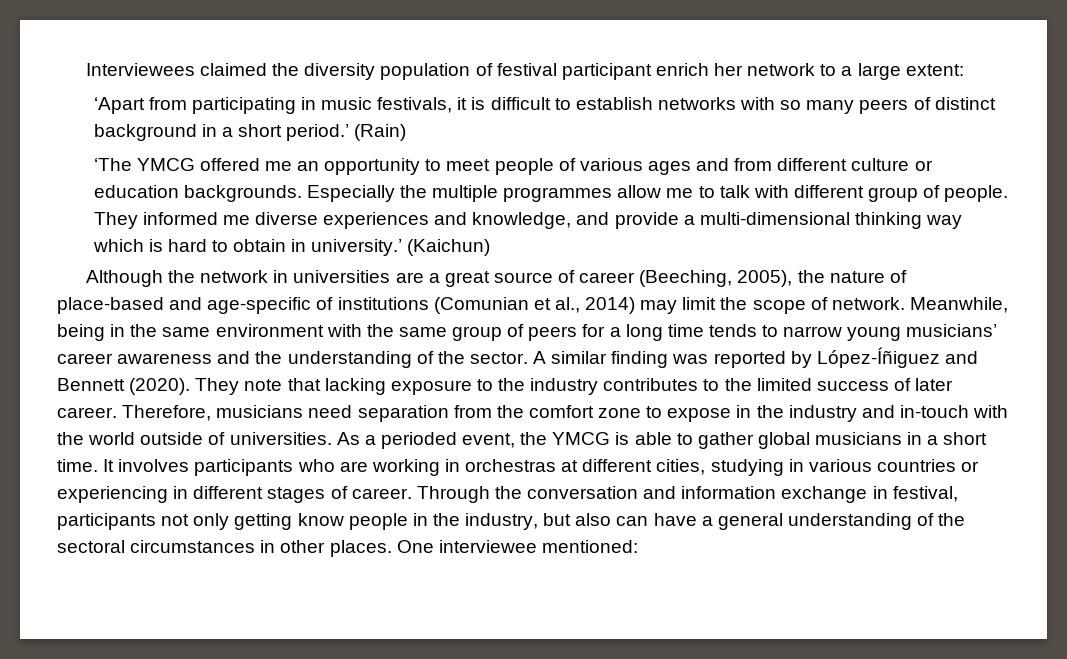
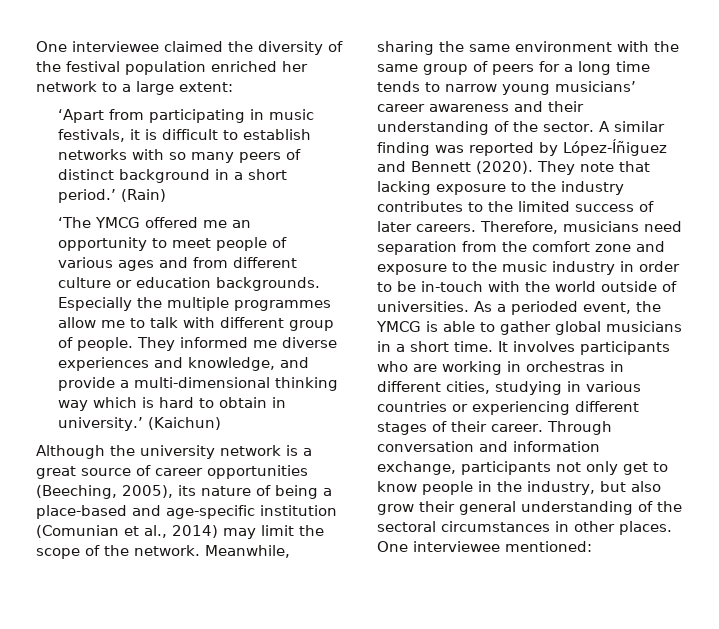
[85,63,195,76] Interviewees -> [36,41,159,52] One interviewee
[380,63,709,80] population of festival participant enrich -> [328,41,343,52] [36,61,277,75] of the festival population enriched
[200,270,424,283] network in universities are -> [140,445,298,459] university network is
(636, 277) none -> [207,465,308,479] opportunities
[797,270,825,283] the -> [178,485,196,496] its
(907, 276) none -> [275,485,332,499] being a
[316,297,429,310] of institutions -> [260,505,337,516] institution
(828, 303) none -> [104,545,129,556] the
[57,324,126,341] being in -> [377,41,434,55] sharing
[255,351,283,364] the -> [548,101,584,112] their
[57,407,117,418] career. -> [416,224,476,232] careers.
[646,405,895,422] to expose in the industry and -> [636,241,665,252] [377,261,680,275] [377,281,416,292] and exposure to the music industry in order to be
[561,460,579,472] at -> [610,361,624,372] in
[173,486,189,499] in -> (570, 408) none
(348, 492) none -> [451,421,487,432] their
[494,486,522,499] the -> (612, 428) none
[781,486,958,503] exchange in festival, -> [377,461,456,475] exchange,
[234,513,293,530] getting -> [623,462,668,475] get to
[616,513,713,526] can have a -> [377,501,455,515] grow their

